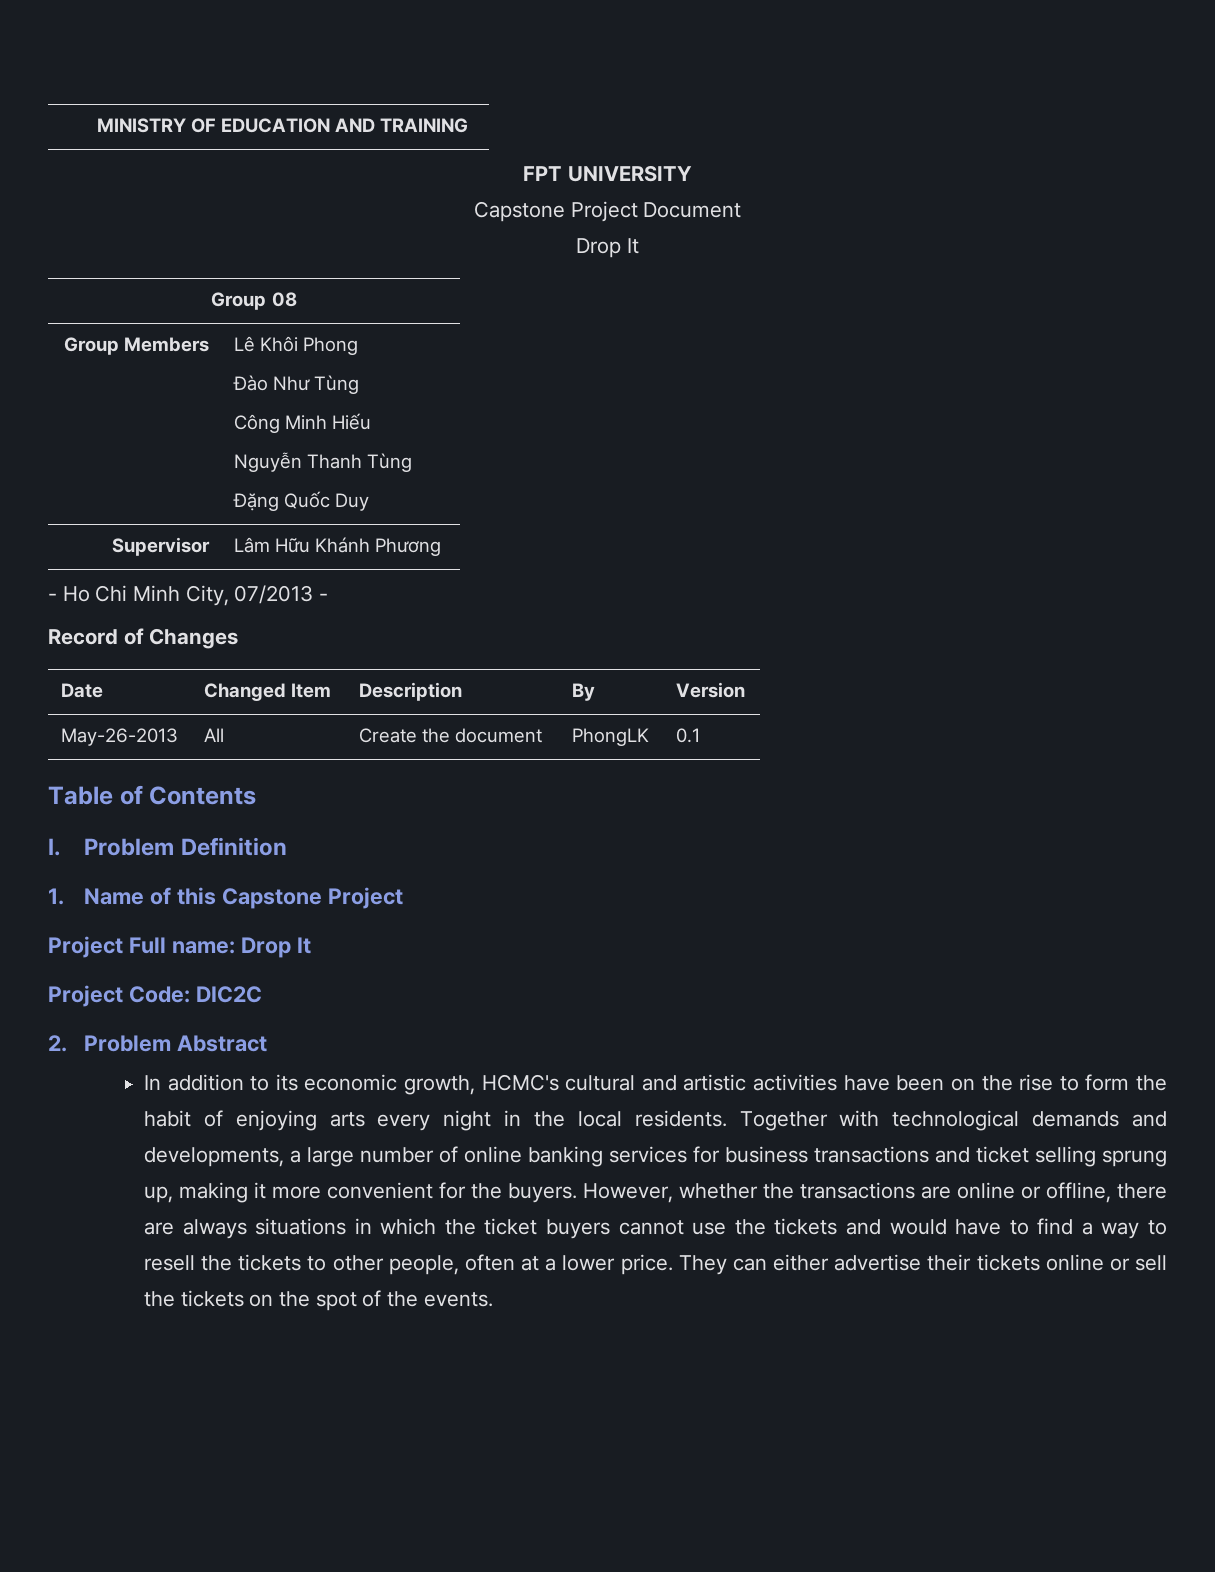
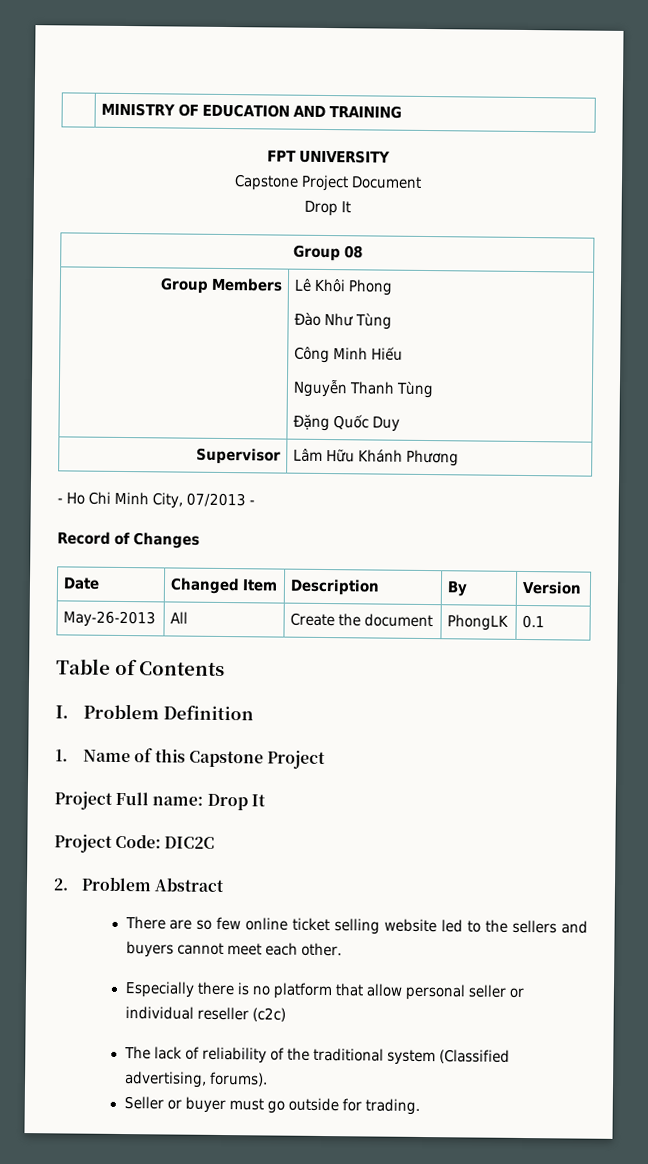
[143,1074,1168,1095] [143,1110,1168,1131] [143,1146,1167,1167] [143,1182,1168,1203] [143,1218,1167,1239] [143,1254,1167,1275] [143,1290,493,1311] In addition to its economic growth, HCMC's cultural and artistic activities have been on the rise to form the habit of enjoying arts every night in the local residents. Together with technological demands and developments, a large number of online banking services for business transactions and ticket selling sprung up, making it more convenient for the buyers. However, whether the transactions are online or offline, there are always situations in which the ticket buyers cannot use the tickets and would have to find a way to resell the tickets to other people, often at a lower price. They can either advertise their tickets online or sell the tickets on the spot of the events. -> [124,916,588,935] [125,941,342,958] [124,981,524,1001] [124,1006,286,1022] [123,1046,510,1066] [123,1071,268,1088] [123,1096,420,1115] There are so few online ticket selling website led to the sellers and buyers cannot meet each other. // Especially there is no platform that allow personal seller or individual reseller (c2c) // The lack of reliability of the traditional system (Classified advertising, forums). // Seller or buyer must go outside for trading.

